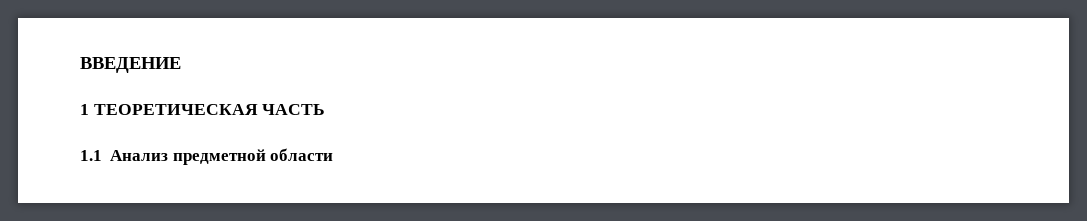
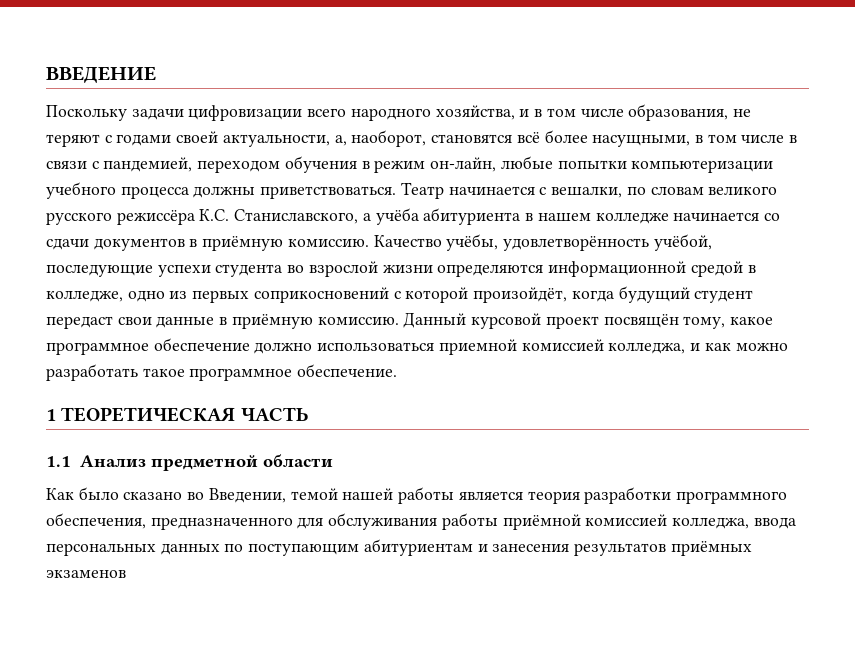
(181, 65) none -> [46,104,751,121] [46,130,798,147] [46,156,774,173] [46,182,778,199] [46,208,780,225] [46,234,712,251] [46,261,756,277] [46,286,754,303] [46,312,773,329] [46,338,788,355] [46,364,398,381] // Поскольку задачи цифровизации всего народного хозяйства, и в том числе образования, не теряют с годами своей актуальности, а, наоборот, становятся всё более насущными, в том числе в связи с пандемией, переходом обучения в режим он-лайн, любые попытки компьютеризации учебного процесса должны приветствоваться. Театр начинается с вешалки, по словам великого русского режиссёра К.С. Станиславского, а учёба абитуриента в нашем колледже начинается со сдачи документов в приёмную комиссию. Качество учёбы, удовлетворённость учёбой, последующие успехи студента во взрослой жизни определяются информационной средой в колледже, одно из первых соприкосновений с которой произойдёт, когда будущий студент передаст свои данные в приёмную комиссию. Данный курсовой проект посвящён тому, какое программное обеспечение должно использоваться приемной комиссией колледжа, и как можно разработать такое программное обеспечение.
(334, 154) none -> [46,487,787,504] [46,513,796,530] [46,539,752,556] [46,570,126,578] // Как было сказано во Введении, темой нашей работы является теория разработки программного обеспечения, предназначенного для обслуживания работы приёмной комиссией колледжа, ввода персональных данных по поступающим абитуриентам и занесения результатов приёмных экзаменов

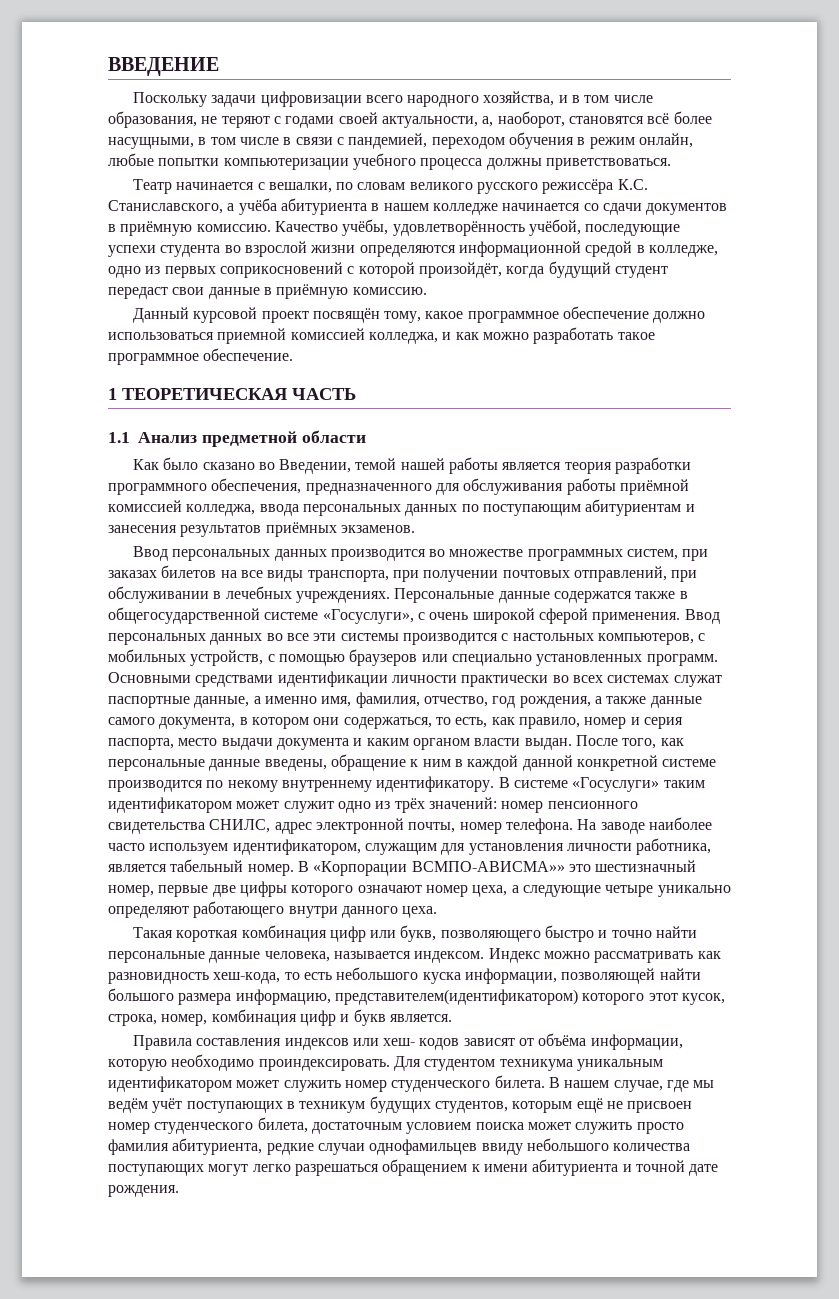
[430,157,497,172] он-лайн, -> [638,133,693,148] онлайн,
(397, 192) none -> (671, 164) //
(399, 321) none -> (427, 291) //
[46,570,126,578] экзаменов -> [340,525,415,533] [132,546,709,561] [108,565,698,582] [108,586,688,603] [108,607,720,624] [108,633,706,645] [108,649,718,666] [108,671,722,687] [108,692,702,708] [108,717,683,729] [108,735,684,750] [108,754,717,771] [108,776,705,792] [108,797,638,813] [108,817,712,834] [108,838,712,855] [108,859,697,876] [108,881,731,897] [108,901,438,918] [132,925,698,942] [108,948,721,963] [108,967,701,984] [108,988,725,1005] [108,1009,452,1026] [132,1033,683,1050] [108,1054,663,1071] [108,1075,715,1092] [108,1096,693,1113] [108,1117,684,1134] [108,1138,691,1155] [108,1159,719,1176] [108,1185,179,1197] экзаменов. // Ввод персональных данных производится во множестве программных систем, при заказах билетов на все виды транспорта, при получении почтовых отправлений, при обслуживании в лечебных учреждениях. Персональные данные содержатся также в общегосударственной системе «Госуслуги», с очень широкой сферой применения. Ввод персональных данных во все эти системы производится с настольных компьютеров, с мобильных устройств, с помощью браузеров или специально установленных программ. Основными средствами идентификации личности практически во всех системах служат паспортные данные, а именно имя, фамилия, отчество, год рождения, а также данные самого документа, в котором они содержаться, то есть, как правило, номер и серия паспорта, место выдачи документа и каким органом власти выдан. После того, как персональные данные введены, обращение к ним в каждой данной конкретной системе производится по некому внутреннему идентификатору. В системе «Госуслуги» таким идентификатором может служит одно из трёх значений: номер пенсионного свидетельства СНИЛС, адрес электронной почты, номер телефона. На заводе наиболее часто используем идентификатором, служащим для установления личности работника, является табельный номер. В «Корпорации ВСМПО-АВИСМА»» это шестизначный номер, первые две цифры которого означают номер цеха, а следующие четыре уникально определяют работающего внутри данного цеха. // Такая короткая комбинация цифр или букв, позволяющего быстро и точно найти персональные данные человека, называется индексом. Индекс можно рассматривать как разновидность хеш-кода, то есть небольшого куска информации, позволяющей найти большого размера информацию, представителем(идентификатором) которого этот кусок, строка, номер, комбинация цифр и букв является. // Правила составления индексов или хеш- кодов зависят от объёма информации, которую необходимо проиндексировать. Для студентом техникума уникальным идентификатором может служить номер студенческого билета. В нашем случае, где мы ведём учёт поступающих в техникум будущих студентов, которым ещё не присвоен номер студенческого билета, достаточным условием поиска может служить просто фамилия абитуриента, редкие случаи однофамильцев ввиду небольшого количества поступающих могут легко разрешаться обращением к имени абитуриента и точной дате рождения.

